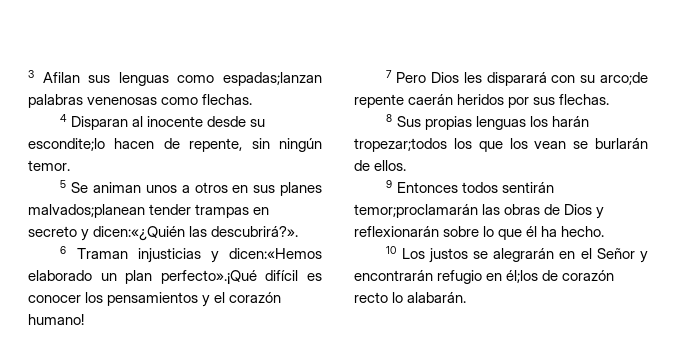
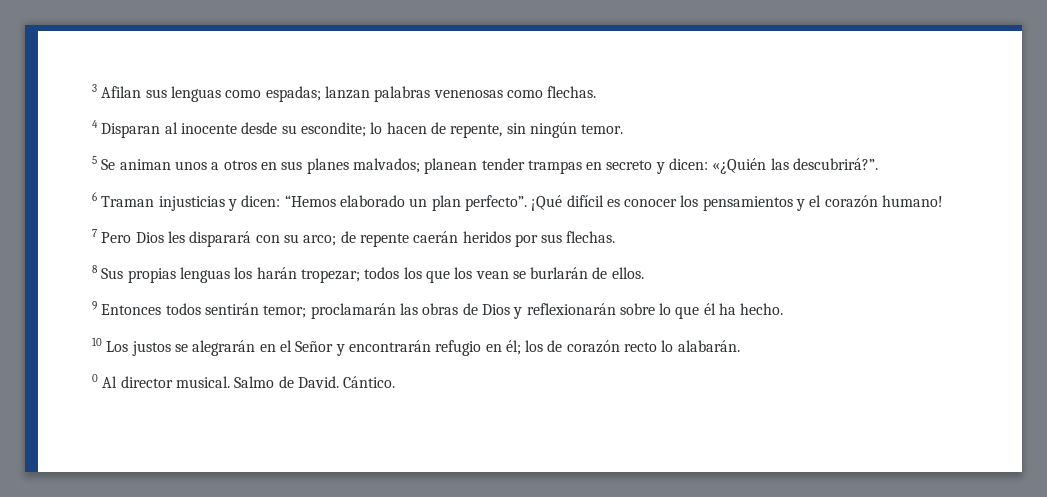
[223,72,322,86] espadas;lanzan -> [265,86,370,102] espadas; lanzan
[28,138,105,151] escondite;lo -> [300,122,383,137] escondite; lo
[28,204,145,218] malvados;planean -> [352,158,478,174] malvados; planean
[93,226,299,241] dicen:«¿Quién las descubrirá?». -> [669,158,879,174] dicen: «¿Quién las descubrirá?”.
[229,248,322,259] dicen:«Hemos -> [241,195,336,207] dicen: “Hemos
[160,270,257,284] perfecto».¡Qué -> [464,195,563,211] perfecto”. ¡Qué
[600,72,648,85] arco;de -> [303,231,356,246] arco; de
[354,138,447,152] tropezar;todos -> [300,267,400,283] tropezar; todos
[354,204,478,218] temor;proclamarán -> [263,303,396,319] temor; proclamarán
[506,270,539,283] él;los -> [505,340,544,355] él; los
(467, 297) none -> [92,374,396,388] // 0 Al director musical. Salmo de David. Cántico.

